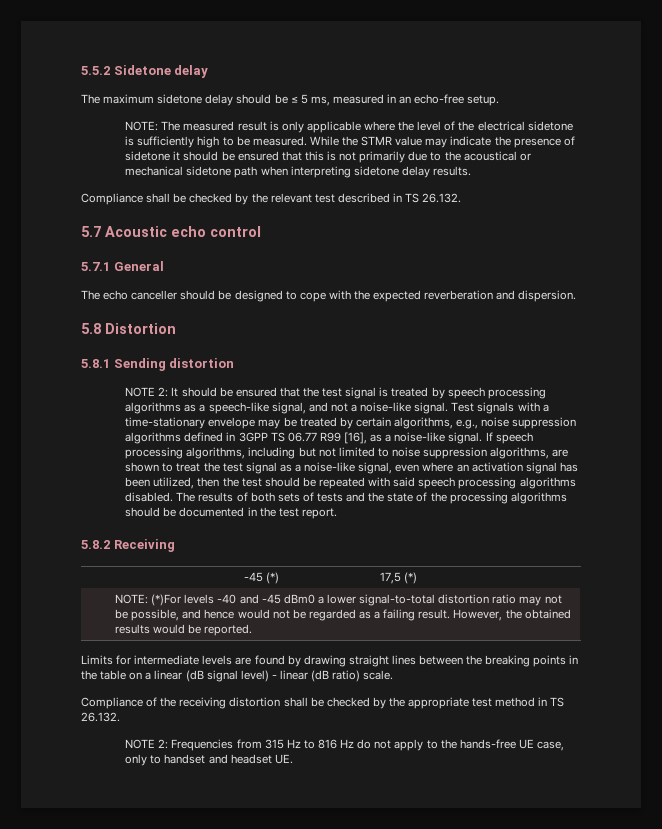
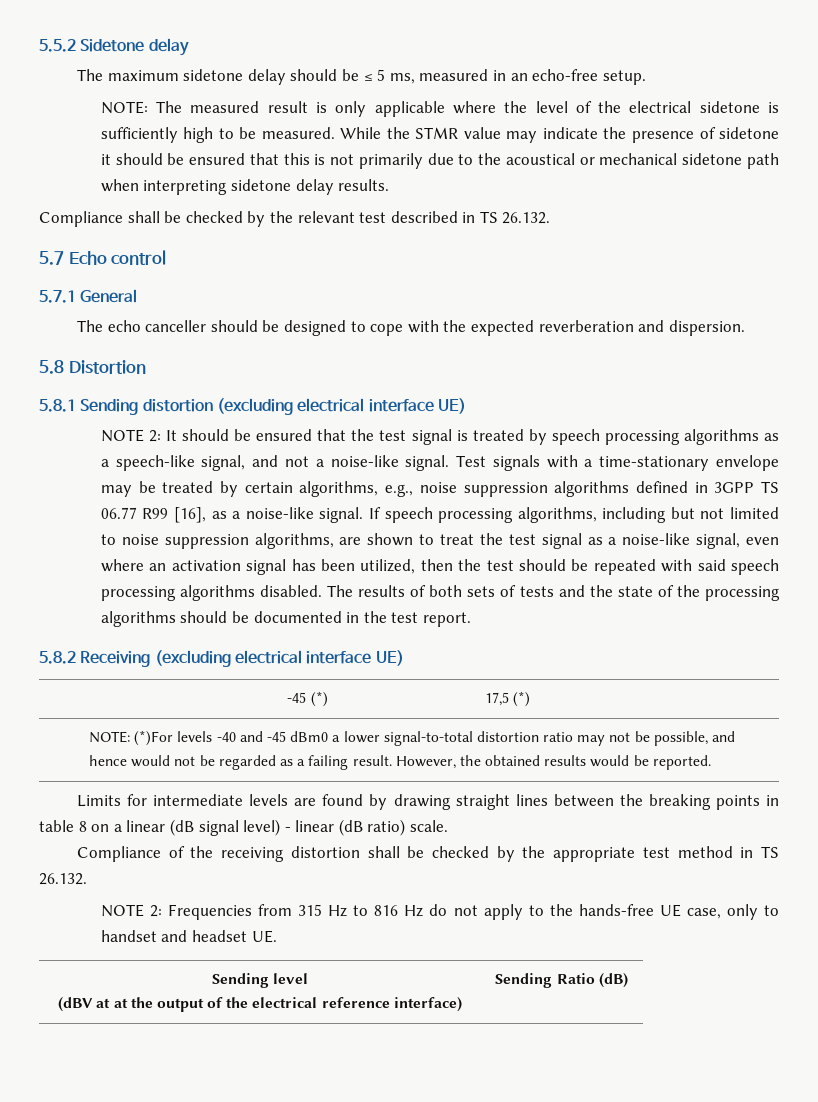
[105,226,206,237] Acoustic echo -> [68,251,107,265] Echo
(235, 363) none -> [216,398,466,415] (excluding electrical interface UE)
(175, 545) none -> [154,650,404,667] (excluding electrical interface UE)
[81,670,127,680] the table -> [39,820,87,832] table 8
(293, 759) none -> [211,973,309,988] [58,997,462,1012] [495,973,628,988] // Sending level // (dBV at at the output of the electrical reference interface) | Sending Ratio (dB)

